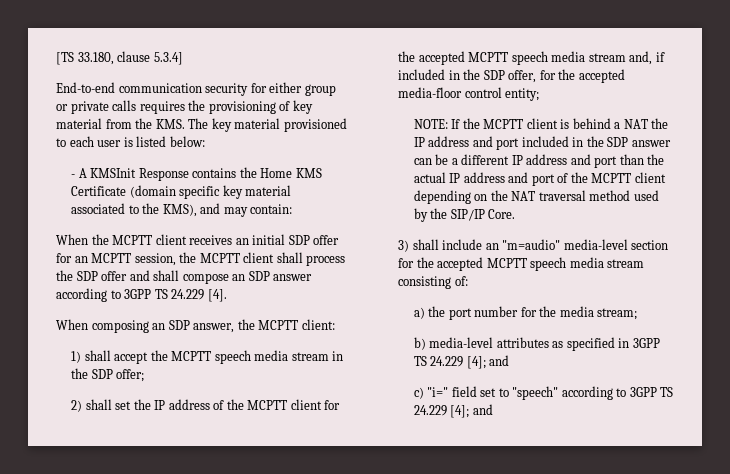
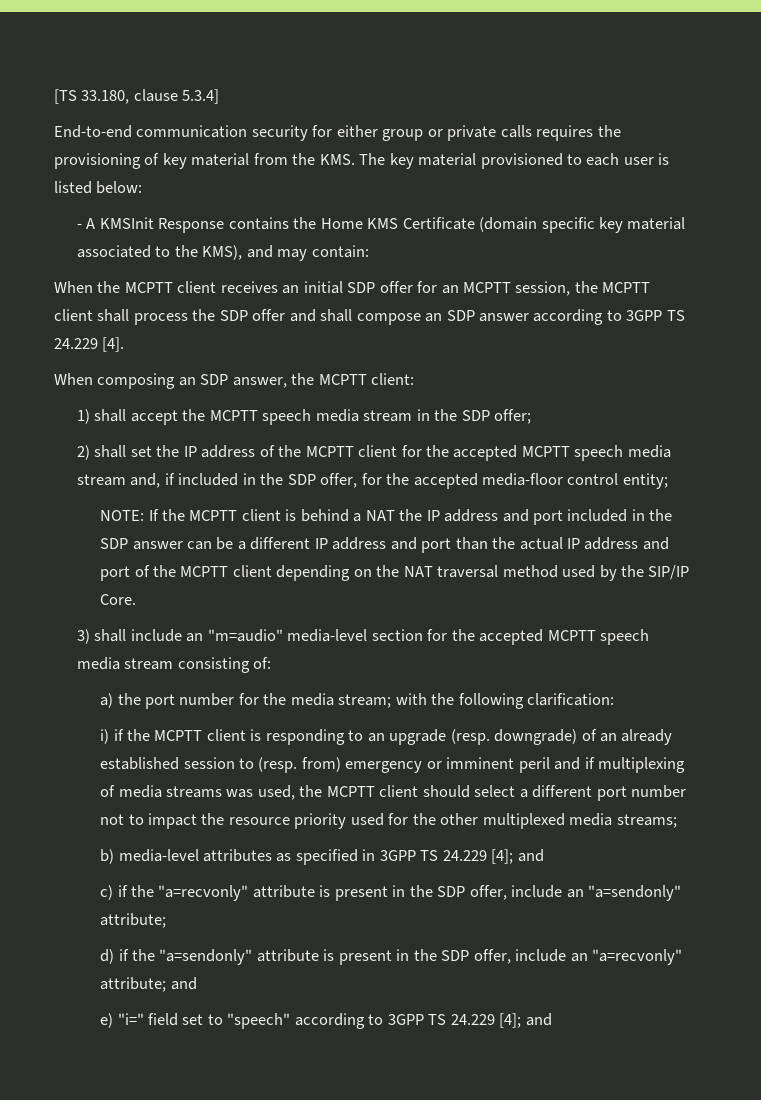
(638, 314) none -> [395,693,615,709] [100,729,673,745] [100,757,686,773] [100,785,686,801] [100,813,677,829] with the following clarification: // i) if the MCPTT client is responding to an upgrade (resp. downgrade) of an already established session to (resp. from) emergency or imminent peril and if multiplexing of media streams was used, the MCPTT client should select a different port number not to impact the resource priority used for the other multiplexed media streams;
(424, 393) none -> [117,885,681,901] [100,913,167,928] [100,949,682,965] [100,977,197,992] [100,1013,114,1028] if the "a=recvonly" attribute is present in the SDP offer, include an "a=sendonly" attribute; // d) if the "a=sendonly" attribute is present in the SDP offer, include an "a=recvonly" attribute; and // e)

